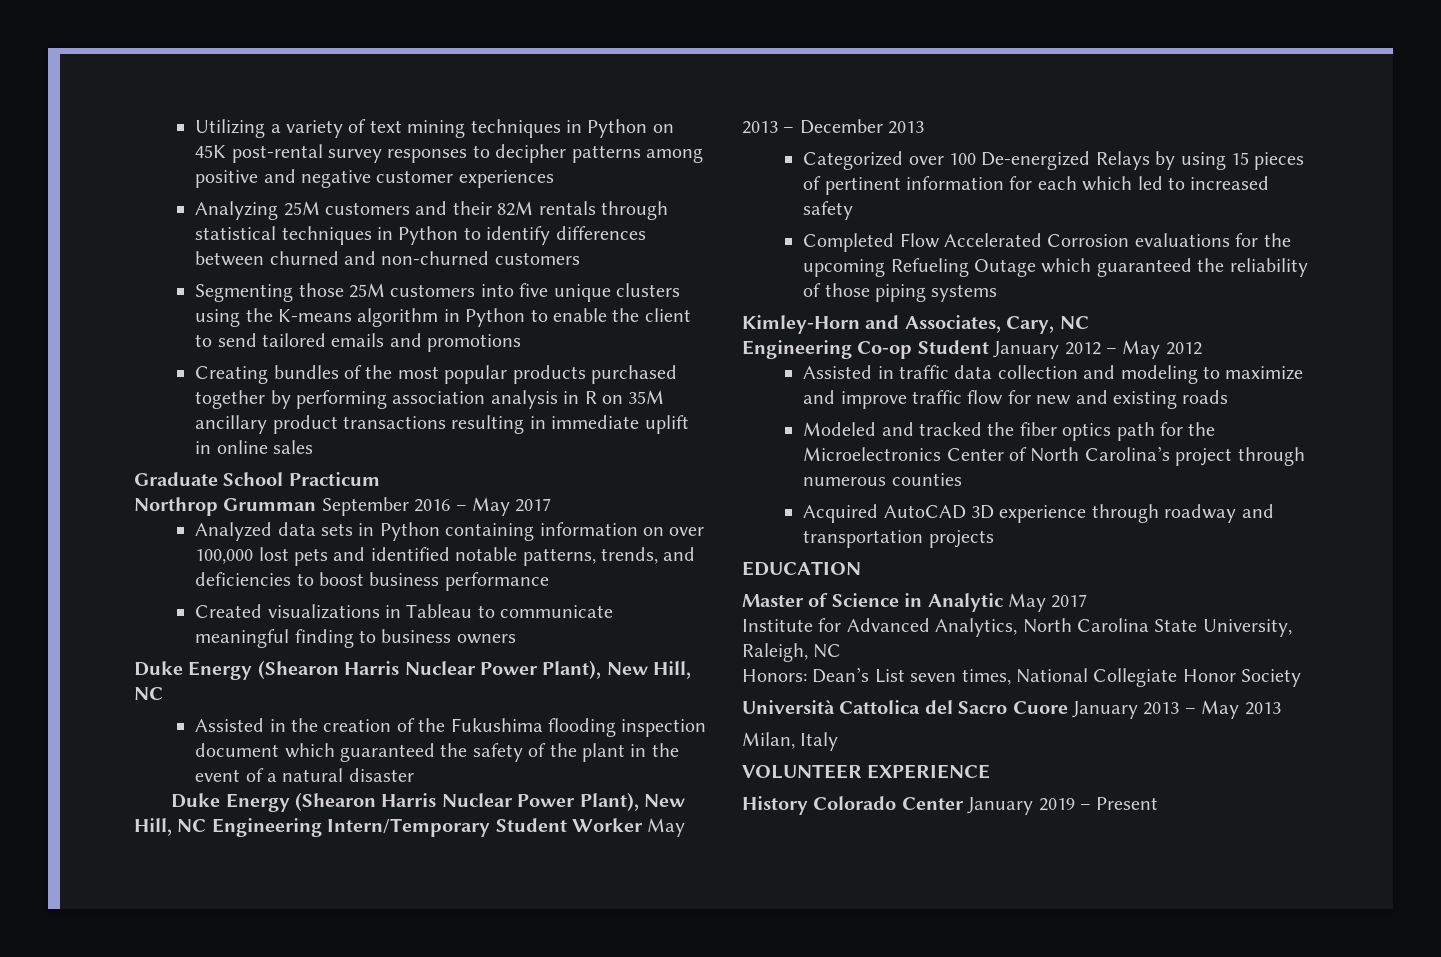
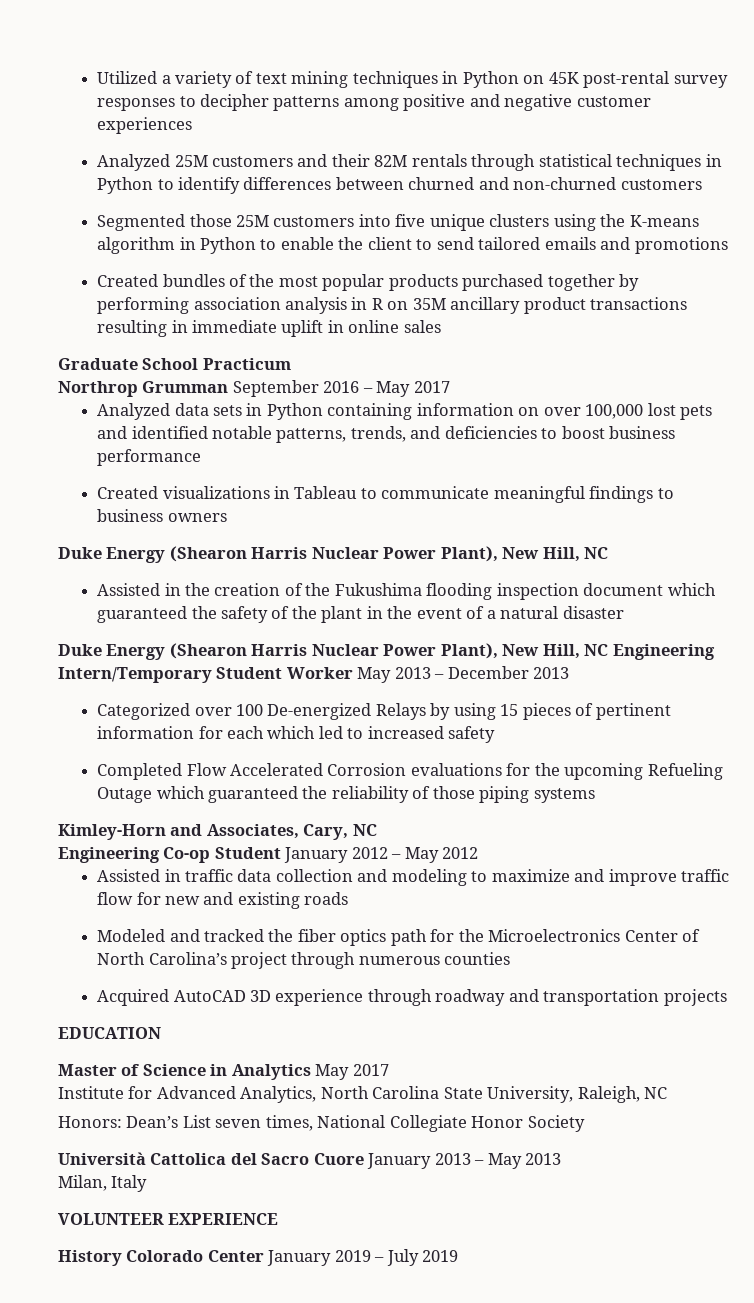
[195,119,266,138] Utilizing -> [97,71,158,84] Utilized
[195,201,279,220] Analyzing -> [97,154,171,171] Analyzed
[195,284,294,302] Segmenting -> [97,214,186,231] Segmented
[195,366,269,384] Creating -> [97,274,159,287] Created
[294,629,354,648] finding -> [589,486,654,503] findings
[927,593,1003,612] Analytic -> [231,1064,311,1080] Analytics
[1096,797,1159,810] Present -> [386,1249,459,1266] July 2019

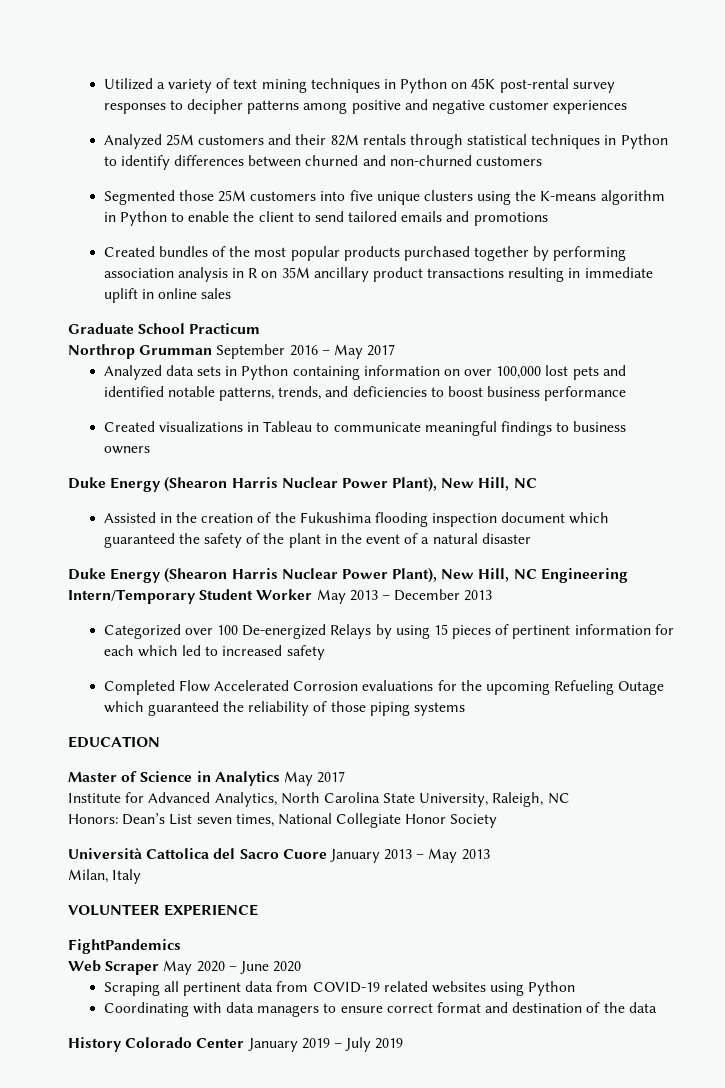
[58,824,377,840] [58,847,479,863] [97,869,730,886] [97,892,349,909] [97,929,701,946] [97,952,511,969] [97,989,727,1006] // Kimley-Horn and Associates, Cary, NC // Engineering Co-op Student January 2012 – May 2012 // Assisted in traffic data collection and modeling to maximize and improve traffic flow for new and existing roads // Modeled and tracked the fiber optics path for the Microelectronics Center of North Carolina’s project through numerous counties // Acquired AutoCAD 3D experience through roadway and transportation projects -> (465, 709) none
(279, 1219) none -> [68,939,181,954] [68,960,302,975] [103,981,576,996] [103,1002,657,1017] // FightPandemics // Web Scraper May 2020 – June 2020 // Scraping all pertinent data from COVID-19 related websites using Python // Coordinating with data managers to ensure correct format and destination of the data

